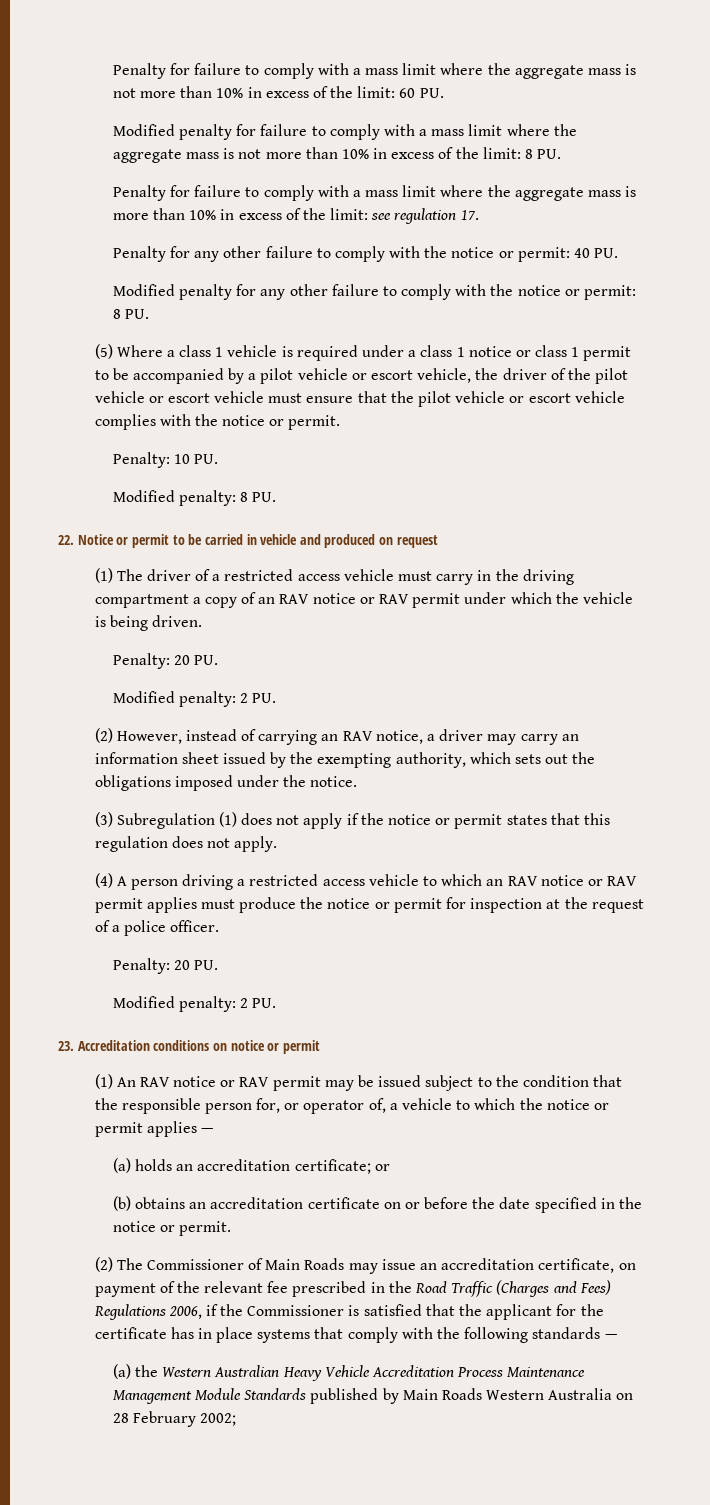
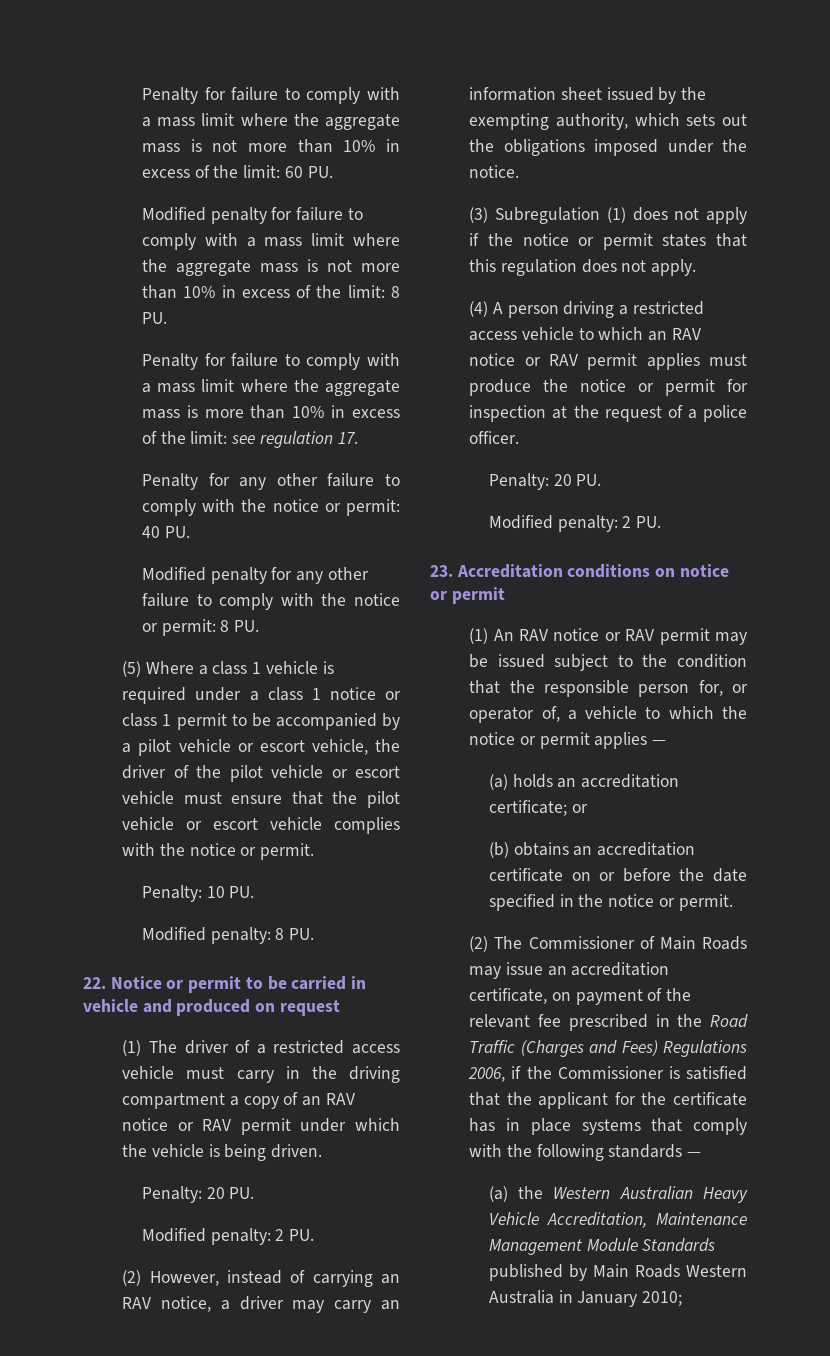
[371,1365,504,1377] Accreditation Process -> [546,1212,647,1228] Accreditation,
[616,1393,634,1400] [112,1411,237,1427] on 28 February 2002; -> [558,1290,683,1307] in January 2010;

